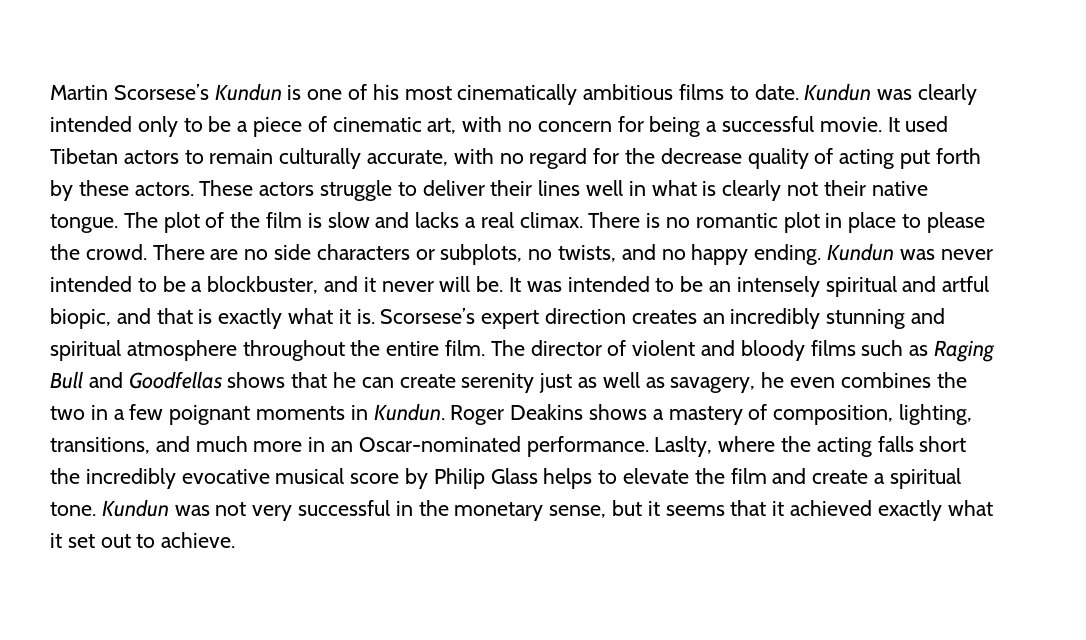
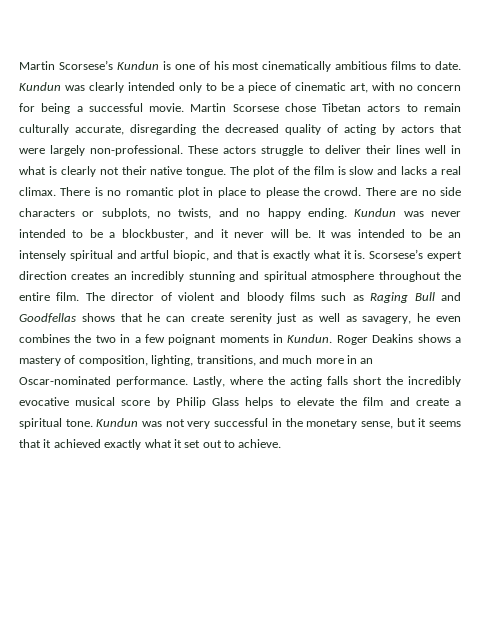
[887,116,949,132] It used -> [190,103,316,112] Martin Scorsese chose
[453,148,981,169] [50,180,194,201] with no regard for the decrease quality of acting put forth by these actors. -> [130,124,462,135] [19,145,184,156] disregarding the decreased quality of acting by actors that were largely non-professional.
[654,436,713,457] Laslty, -> [193,376,225,387] Lastly,

